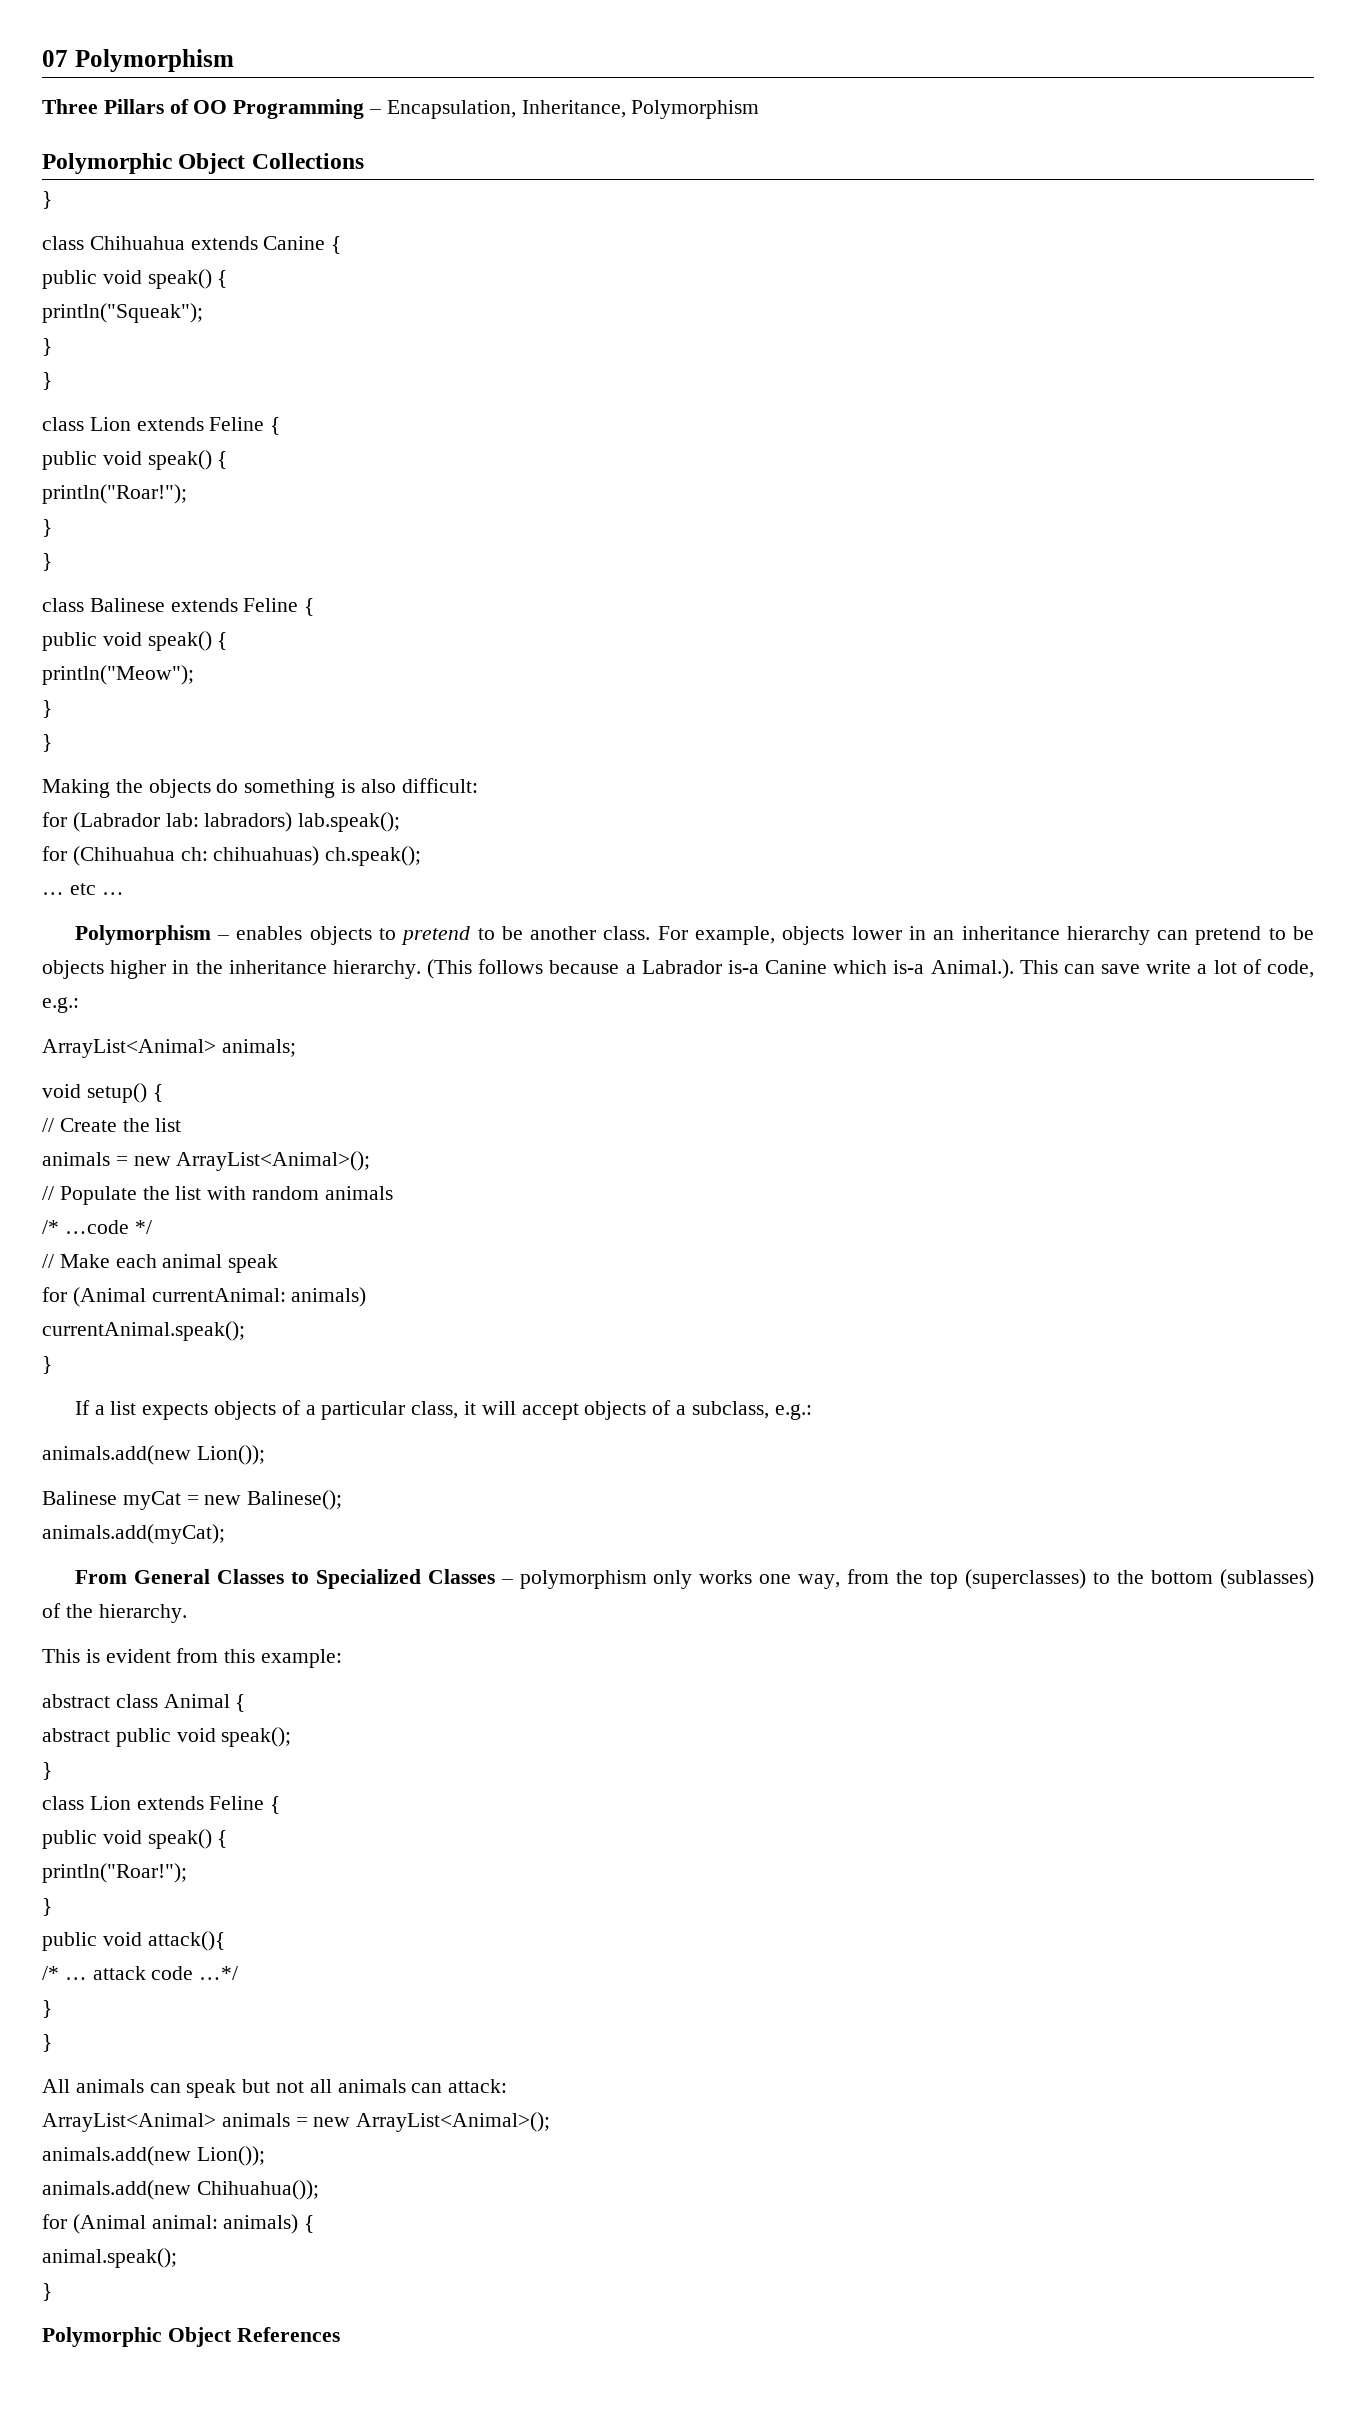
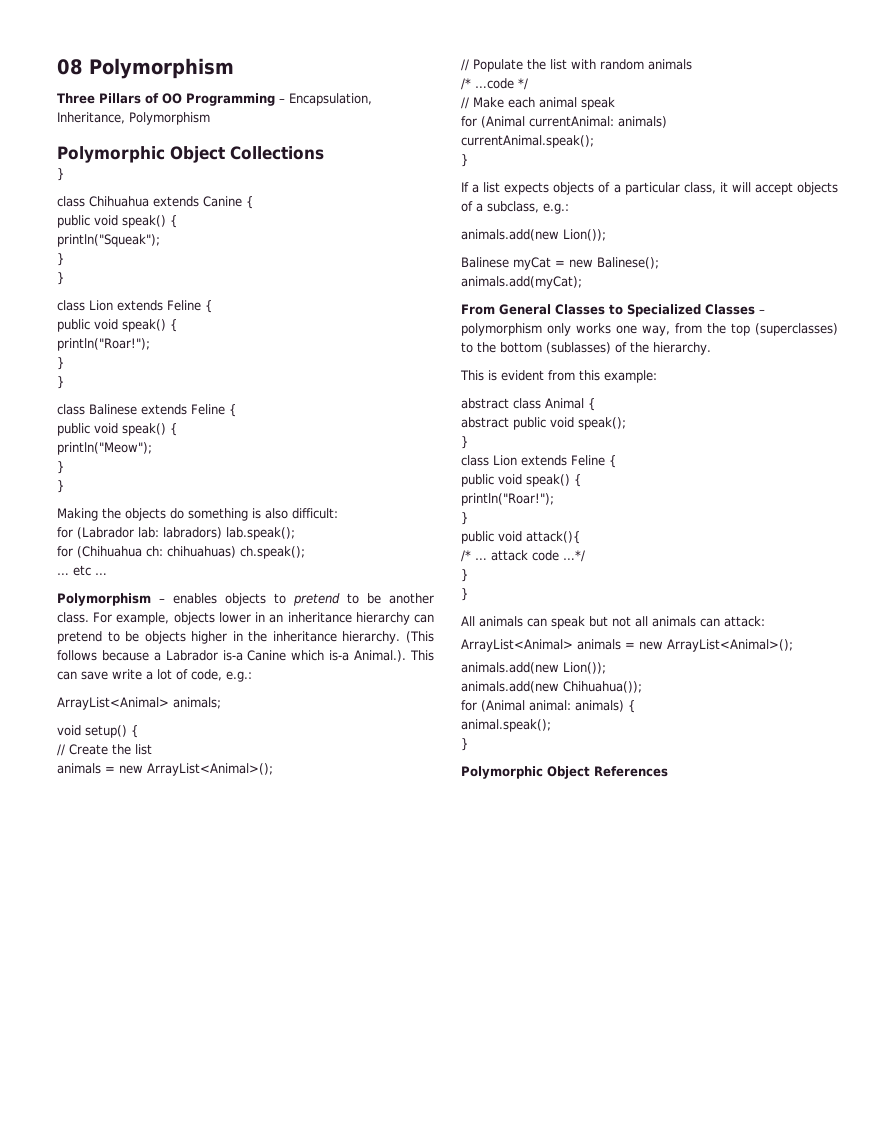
[42,50,68,67] 07 -> [57,59,83,75] 08

